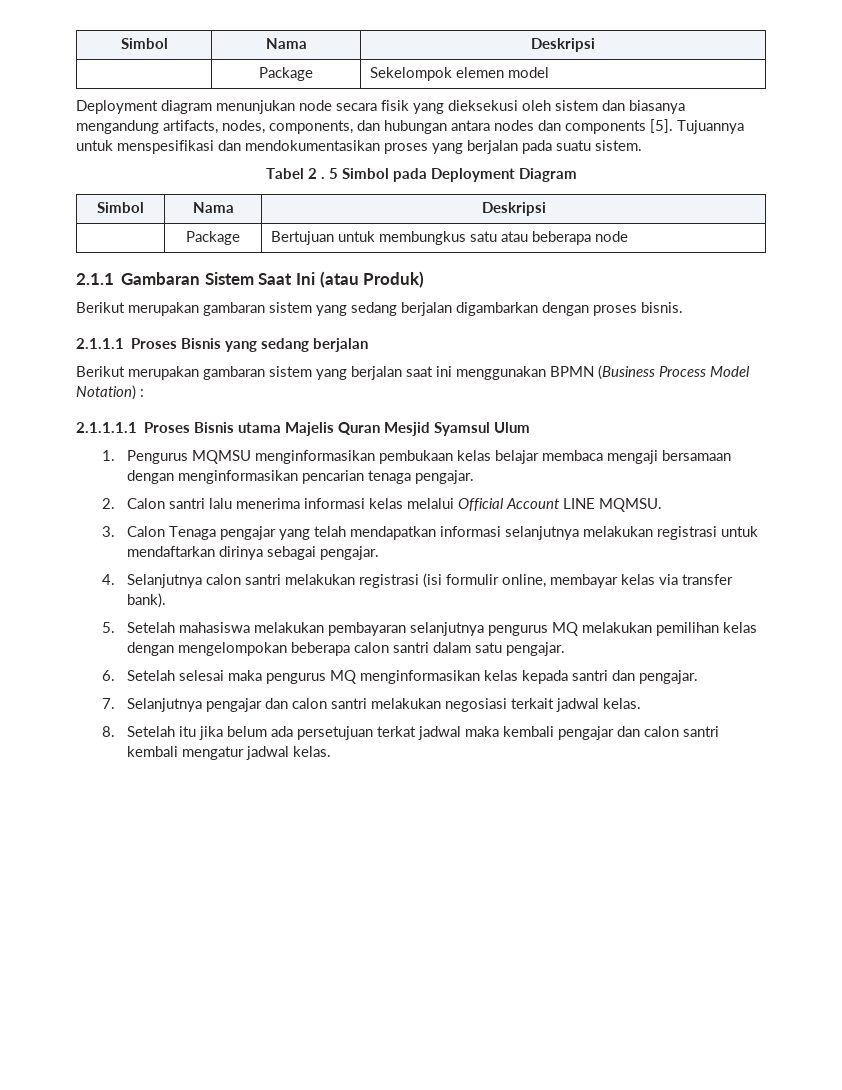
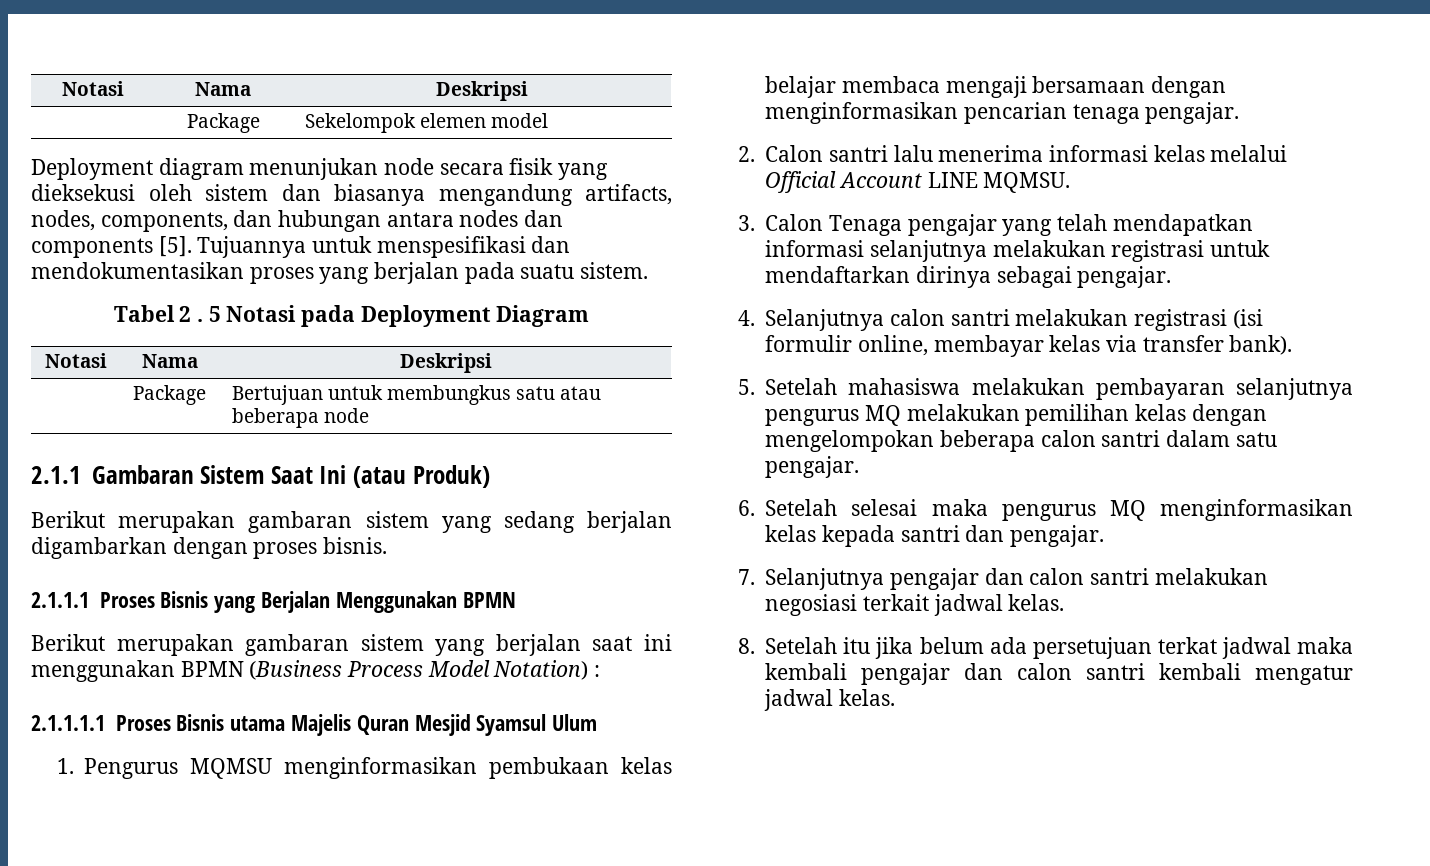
[120,38,168,49] Simbol -> [61,81,124,96] Notasi
[341,168,389,179] Simbol -> [226,305,297,322] Notasi
[97,202,144,213] Simbol -> [44,353,107,368] Notasi
[261,338,369,352] sedang berjalan -> [260,591,516,613] Berjalan Menggunakan BPMN

